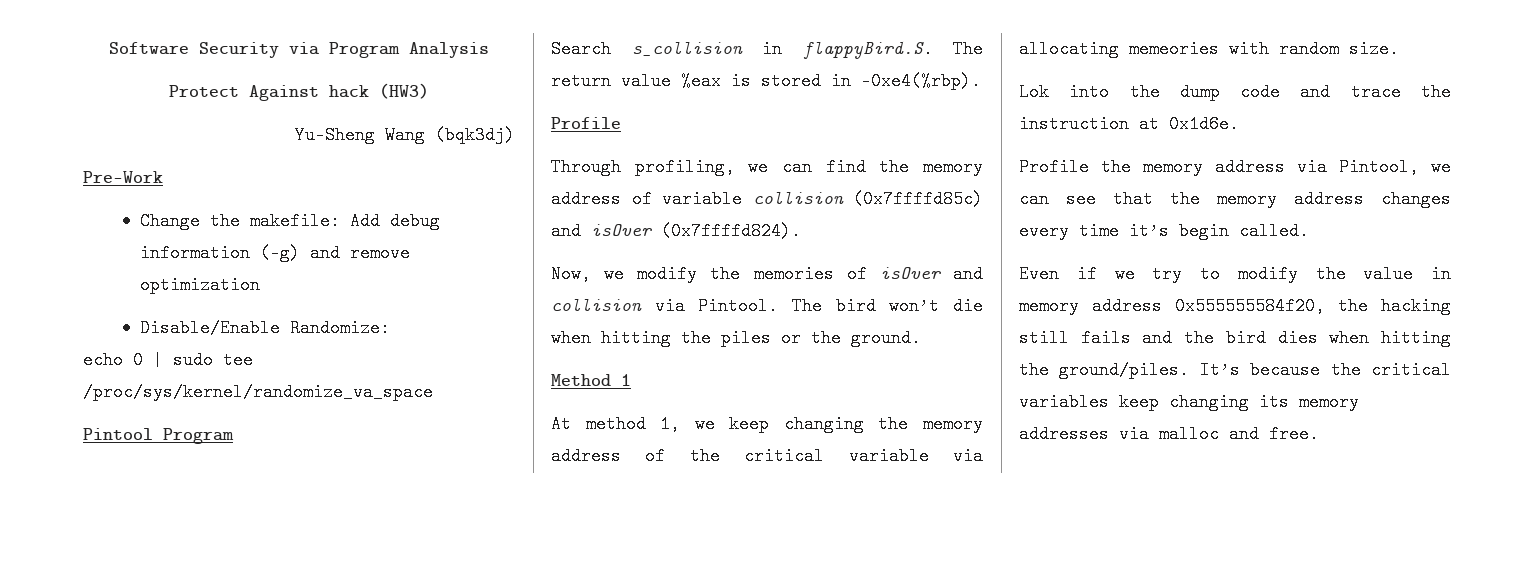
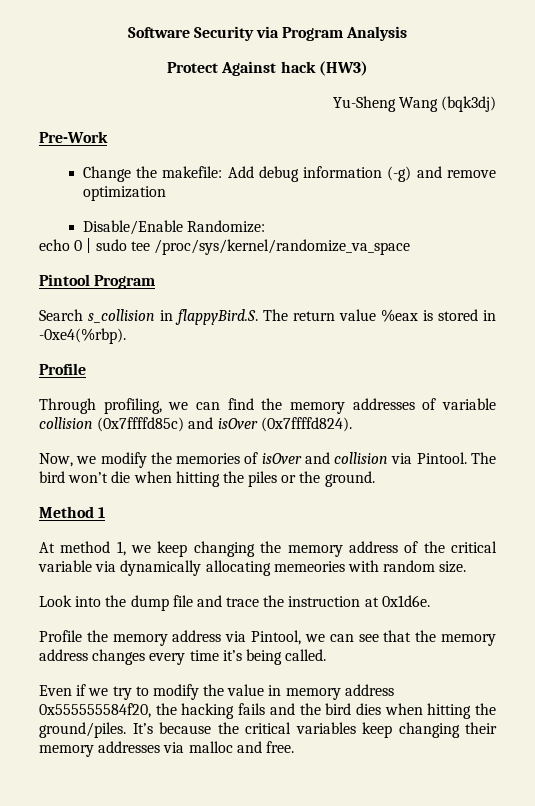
[551,190,621,208] address -> [352,398,415,410] addresses
(983, 456) none -> [120,560,202,576] dynamically
[1019,83,1049,101] Lok -> [39,595,72,607] Look
[1240,83,1281,101] code -> [172,595,193,607] file
[1179,222,1229,240] begin -> [245,649,282,665] being
[1019,329,1069,347] still -> (235, 711) none
[1259,393,1289,411] its -> [465,722,497,734] their

